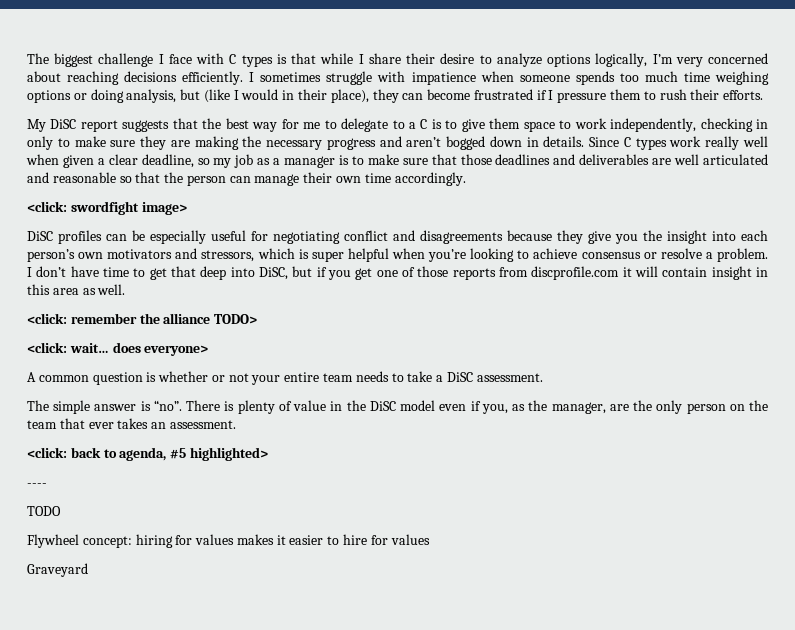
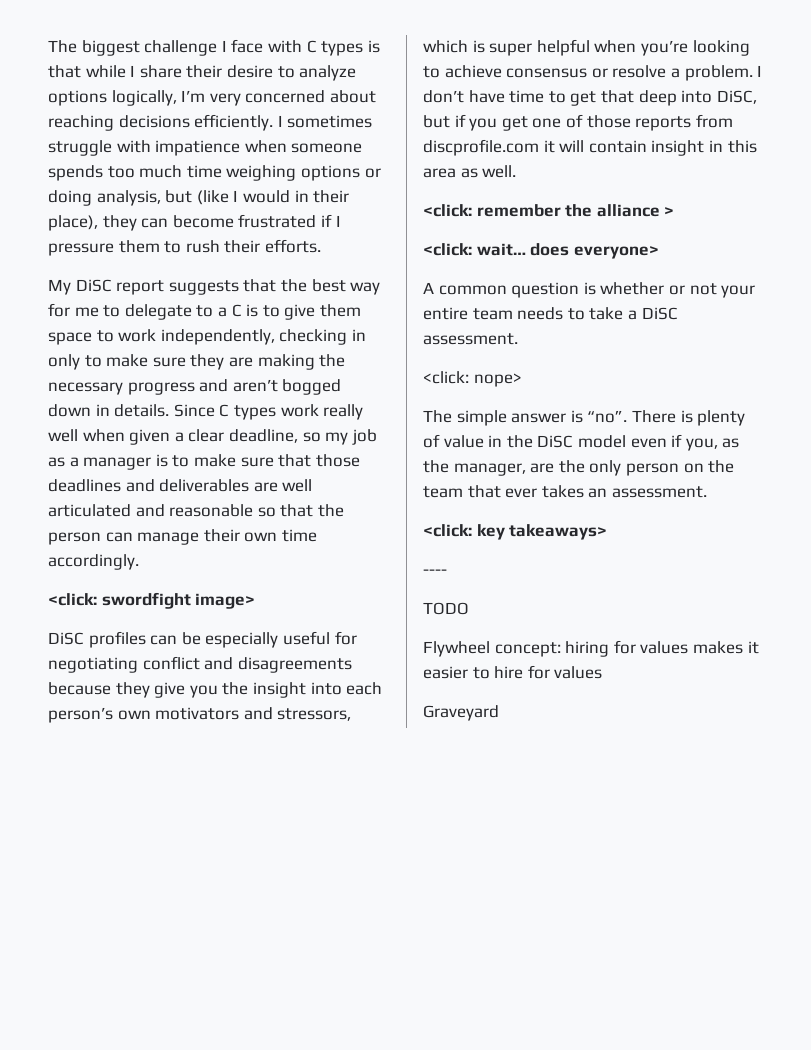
[214,314,258,324] TODO> -> [664,207,675,216] >
(543, 377) none -> [423,371,522,387] // <click: nope>
[70,447,268,461] back to agenda, #5 highlighted> -> [476,524,608,540] key takeaways>

